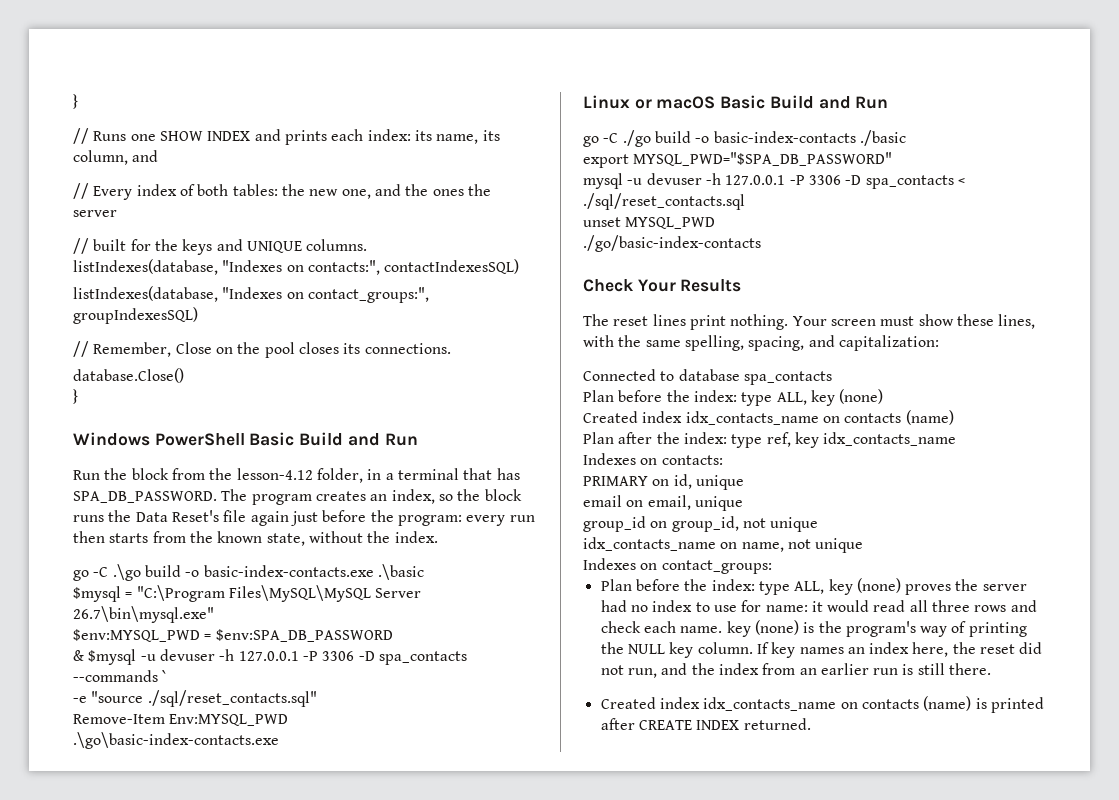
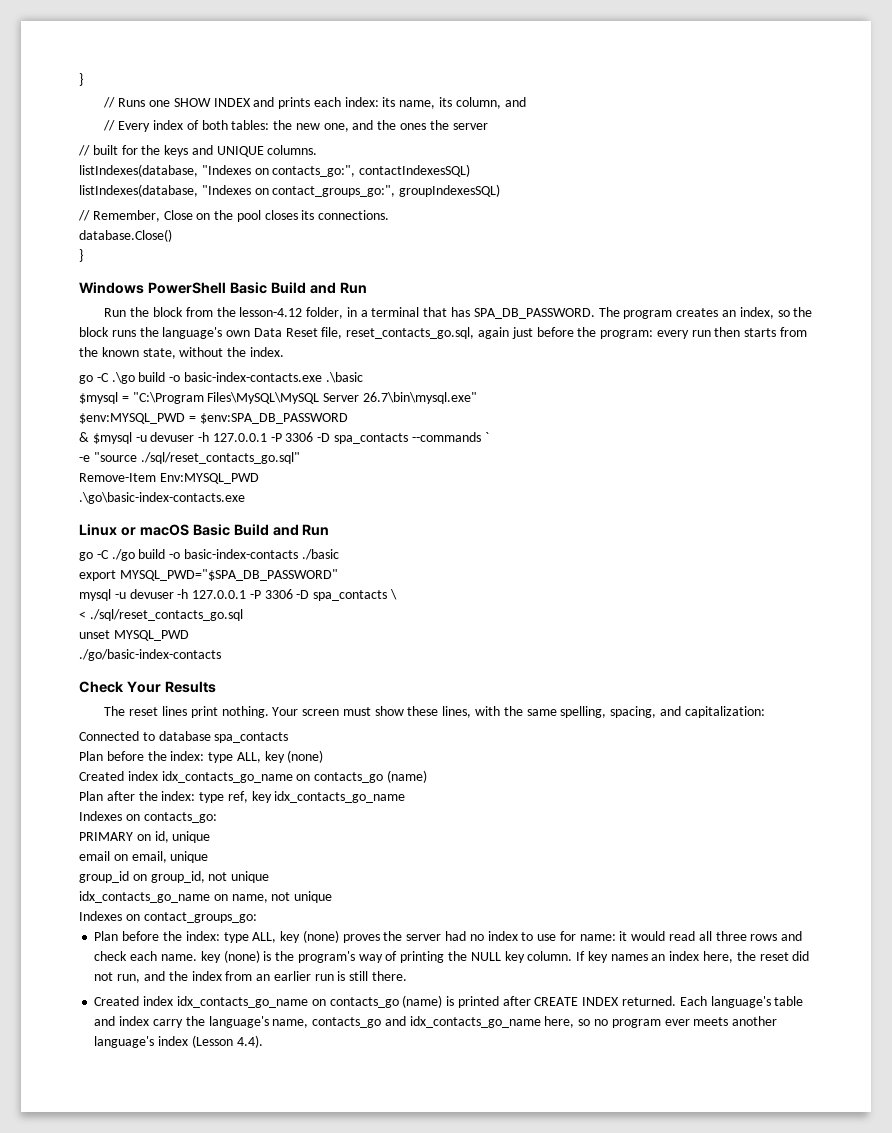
[307,260,380,275] contacts:", -> [272,165,356,177] contacts_go:",
[307,287,429,303] contact_groups:", -> [272,185,396,197] contact_groups_go:",
[135,510,247,522] Data Reset's file -> [162,327,475,339] language's own Data Reset file, reset_contacts_go.sql,
[147,690,317,707] ./sql/reset_contacts.sql" -> [140,452,300,464] ./sql/reset_contacts_go.sql"
[957,178,965,185] [583,193,745,210] < ./sql/reset_contacts.sql -> [390,589,398,600] [79,609,243,621] \ // < ./sql/reset_contacts_go.sql
[685,411,902,425] idx_contacts_name on contacts -> [161,771,384,783] idx_contacts_go_name on contacts_go
[823,432,957,446] [583,453,723,465] idx_contacts_name // Indexes on contacts: -> [274,791,406,803] [79,811,217,823] idx_contacts_go_name // Indexes on contacts_go:
[583,537,716,551] idx_contacts_name -> [79,891,210,903] idx_contacts_go_name
[661,560,772,574] contact_groups: -> [143,912,257,923] contact_groups_go:
[703,697,919,711] idx_contacts_name on contacts -> [176,996,399,1008] idx_contacts_go_name on contacts_go
(811, 724) none -> [679,996,804,1008] [94,1016,778,1028] [94,1035,263,1048] Each language's table and index carry the language's name, contacts_go and idx_contacts_go_name here, so no program ever meets another language's index (Lesson 4.4).

